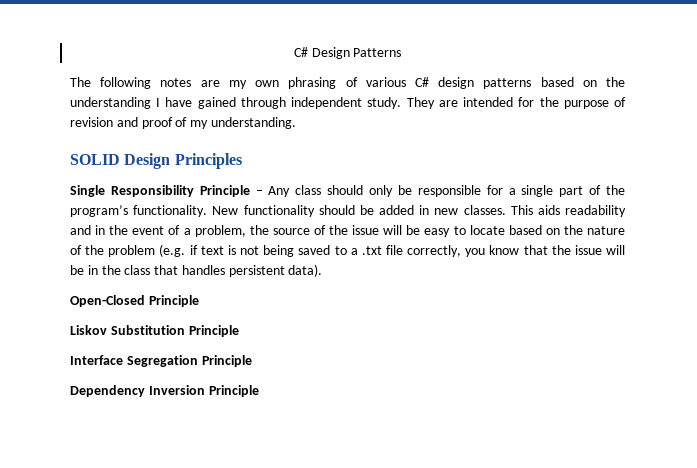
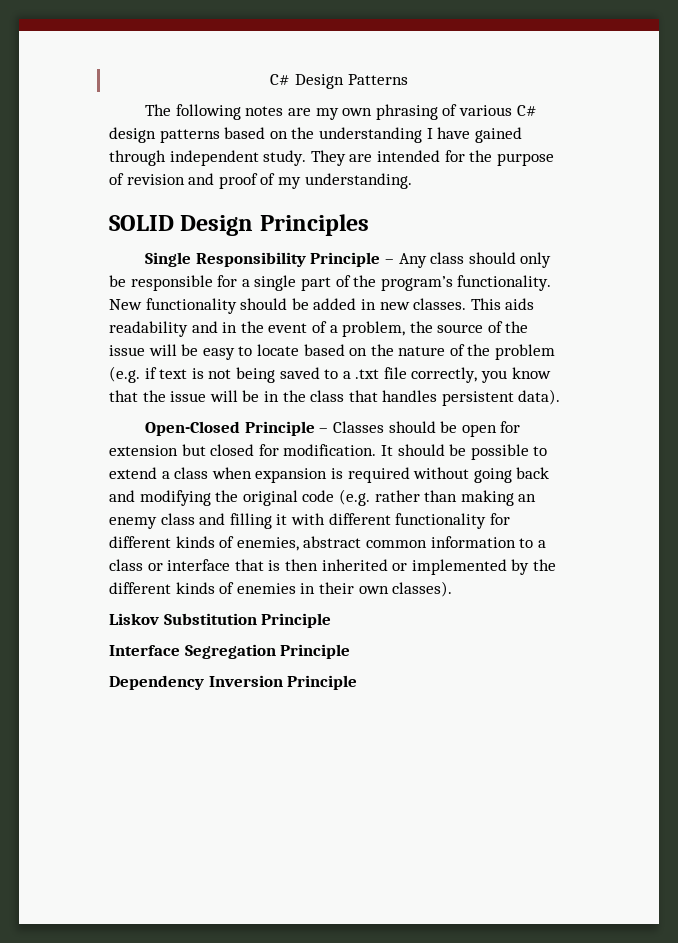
(199, 301) none -> [319,421,521,437] [109,444,548,460] [109,467,550,483] [109,489,537,506] [109,513,510,529] [109,536,546,551] [109,559,556,575] [109,581,453,597] – Classes should be open for extension but closed for modification. It should be possible to extend a class when expansion is required without going back and modifying the original code (e.g. rather than making an enemy class and filling it with different functionality for different kinds of enemies, abstract common information to a class or interface that is then inherited or implemented by the different kinds of enemies in their own classes).

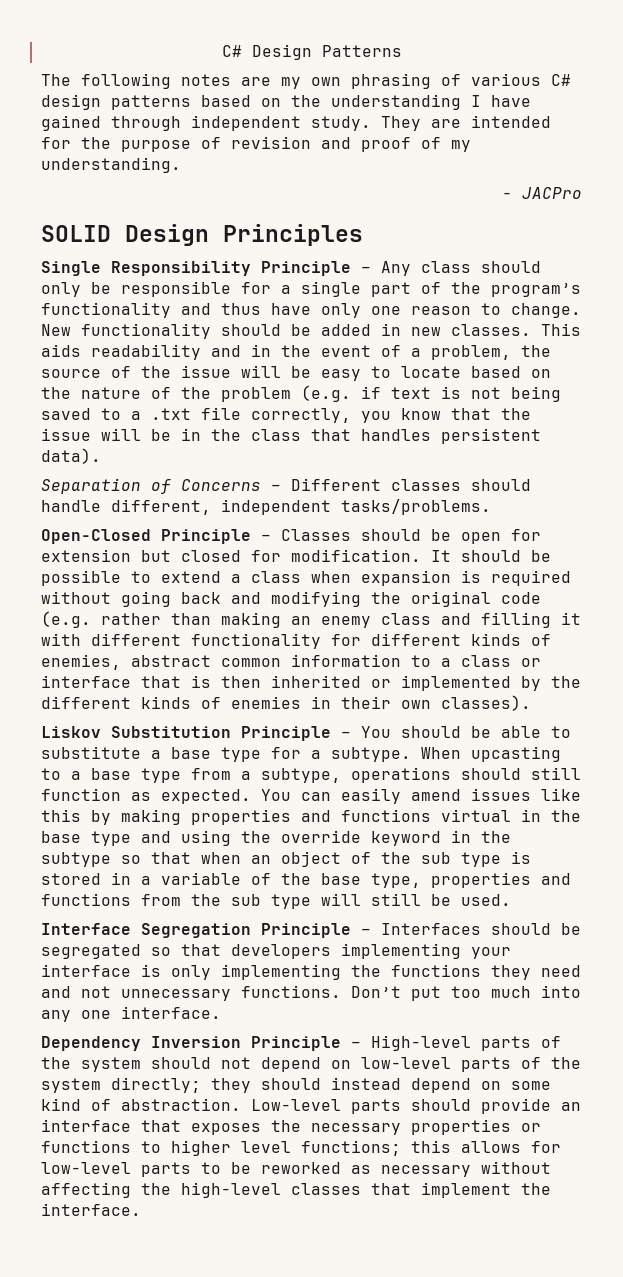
(412, 181) none -> [502,187,582,199] // - JACPro
[457,275,552,291] functionality. -> [41,302,581,318] functionality and thus have only one reason to change.
(561, 397) none -> [41,478,531,494] [41,499,491,515] // Separation of Concerns – Different classes should handle different, independent tasks/problems.
[109,644,351,659] [109,675,358,690] // Interface Segregation Principle // Dependency Inversion Principle -> [341,726,571,738] [41,746,561,762] [41,767,581,783] [41,788,581,804] [41,809,581,825] [41,830,511,846] [41,851,531,867] [41,872,571,888] [41,893,511,909] [41,923,581,938] [41,943,511,959] [41,964,581,980] [41,985,581,1001] [41,1006,221,1022] [41,1035,561,1051] [41,1057,581,1072] [41,1077,551,1093] [41,1098,581,1114] [41,1119,541,1135] [41,1140,561,1156] [41,1161,551,1177] [41,1182,551,1198] [41,1203,141,1216] – You should be able to substitute a base type for a subtype. When upcasting to a base type from a subtype, operations should still function as expected. You can easily amend issues like this by making properties and functions virtual in the base type and using the override keyword in the subtype so that when an object of the sub type is stored in a variable of the base type, properties and functions from the sub type will still be used. // Interface Segregation Principle – Interfaces should be segregated so that developers implementing your interface is only implementing the functions they need and not unnecessary functions. Don’t put too much into any one interface. // Dependency Inversion Principle – High-level parts of the system should not depend on low-level parts of the system directly; they should instead depend on some kind of abstraction. Low-level parts should provide an interface that exposes the necessary properties or functions to higher level functions; this allows for low-level parts to be reworked as necessary without affecting the high-level classes that implement the interface.

